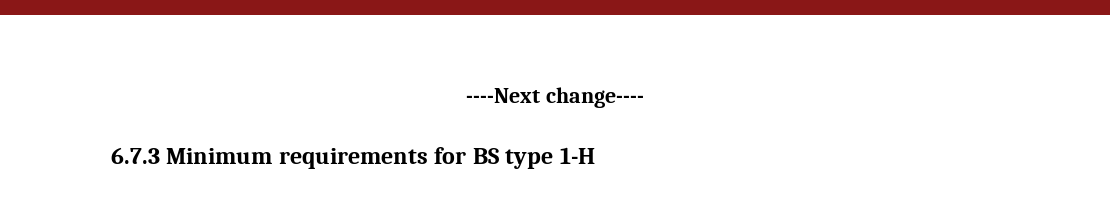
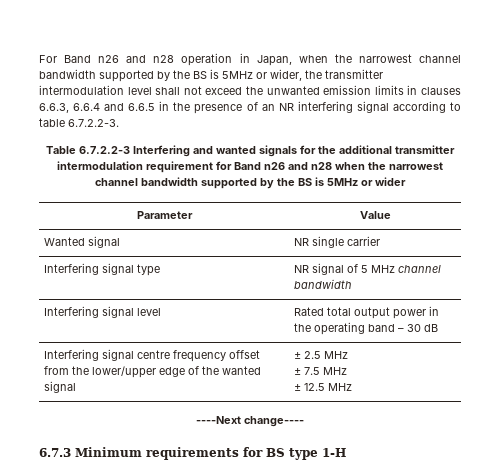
(466, 95) none -> [39,53,461,66] [39,69,383,82] [39,85,462,95] [39,101,461,114] [39,118,119,127] [46,145,455,157] [57,161,443,173] [95,177,406,189] [137,211,193,219] [359,211,391,219] [44,236,121,248] [294,236,381,248] [44,263,161,276] [294,263,442,275] [294,279,353,289] [44,306,162,318] [294,306,440,319] [294,322,439,335] [44,349,261,362] [44,366,262,378] [44,381,77,393] [294,351,349,359] [294,367,348,375] [294,383,353,391] For Band n26 and n28 operation in Japan, when the narrowest channel bandwidth supported by the BS is 5MHz or wider, the transmitter intermodulation level shall not exceed the unwanted emission limits in clauses 6.6.3, 6.6.4 and 6.6.5 in the presence of an NR interfering signal according to table 6.7.2.2-3. // Table 6.7.2.2-3 Interfering and wanted signals for the additional transmitter intermodulation requirement for Band n26 and n28 when the narrowest channel bandwidth supported by the BS is 5MHz or wider // Parameter | Value // Wanted signal | NR single carrier // Interfering signal type | NR signal of 5 MHz channel bandwidth // Interfering signal level | Rated total output power in the operating band – 30 dB // Interfering signal centre frequency offset from the lower/upper edge of the wanted signal | ± 2.5 MHz // ± 7.5 MHz // ± 12.5 MHz //

